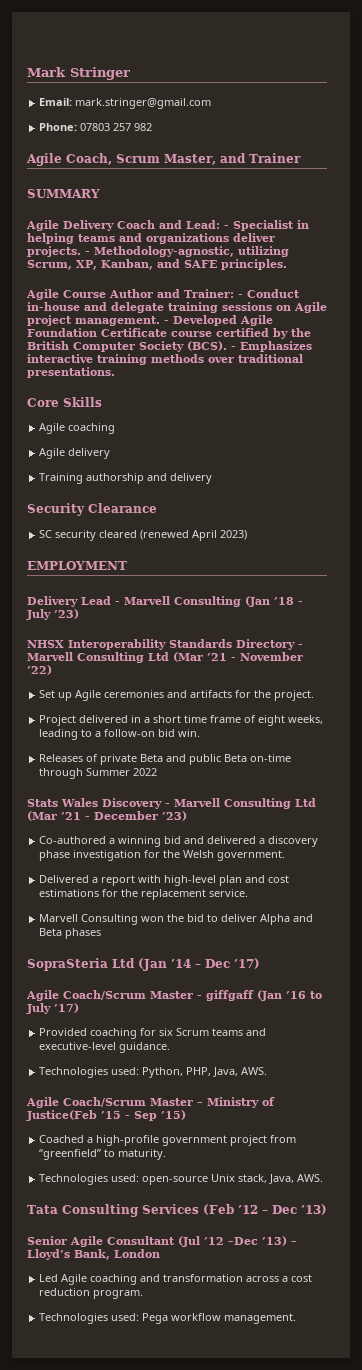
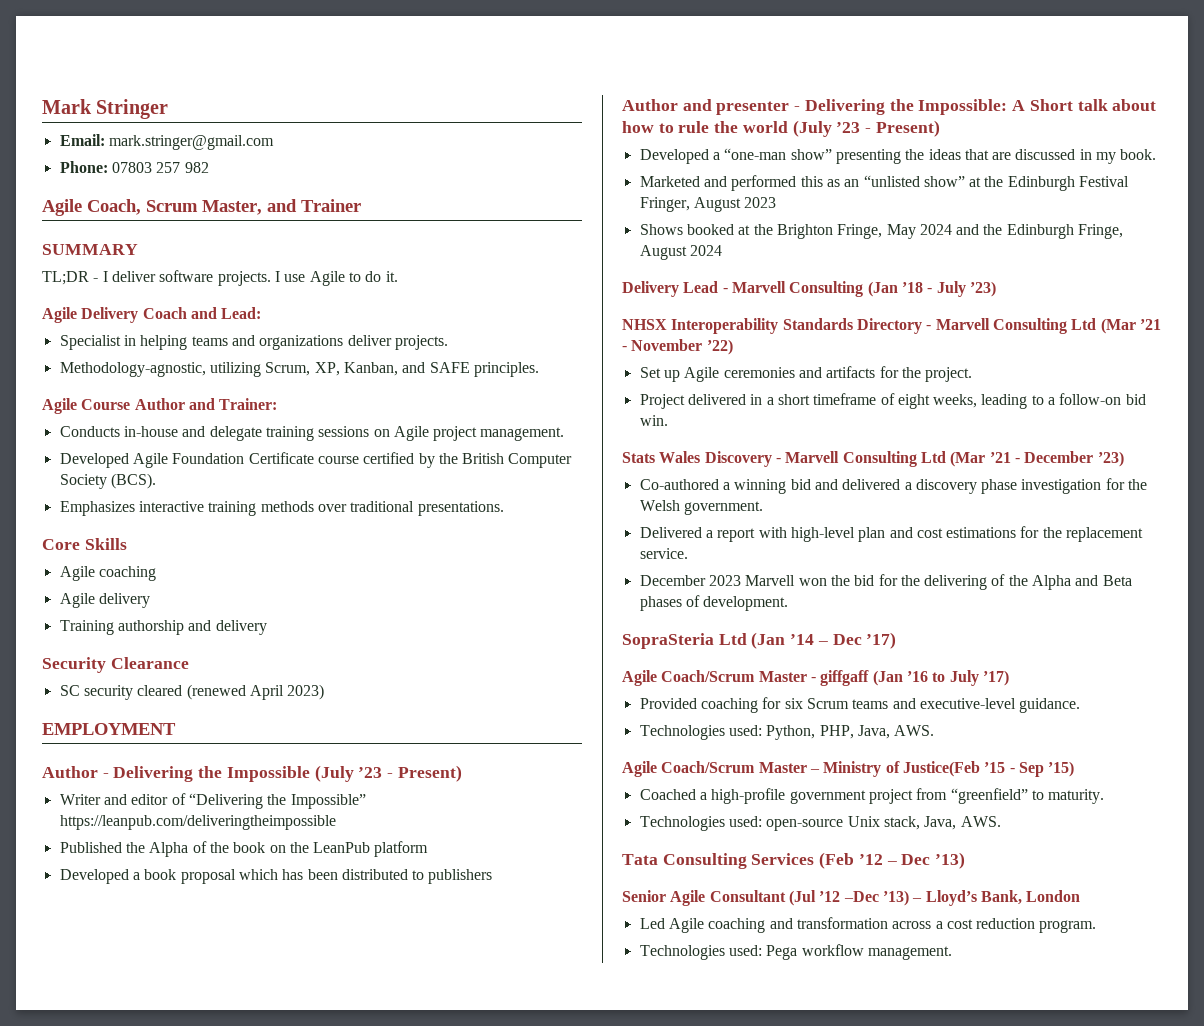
(100, 193) none -> [42,270,398,286] // TL;DR - I deliver software projects. I use Agile to do it.
[224,225,229,229] - -> (262, 313) //
[85,251,90,255] - -> (448, 342) //
[238,289,300,298] - Conduct -> [59,426,120,437] // Conducts
[164,320,169,324] - -> (565, 434) //
[231,346,236,350] - -> (156, 481) //
(127, 565) none -> [42,765,462,782] [59,793,366,809] [59,815,336,830] [59,841,429,857] [59,869,493,884] [622,99,1157,115] [622,120,940,137] [639,148,1157,164] [639,175,1130,191] [639,197,777,212] [639,224,1124,239] [639,245,722,260] // Author - Delivering the Impossible (July ’23 - Present) // Writer and editor of “Delivering the Impossible” https://leanpub.com/deliveringtheimpossible // Published the Alpha of the book on the LeanPub platform // Developed a book proposal which has been distributed to publishers // Author and presenter - Delivering the Impossible: A Short talk about how to rule the world (July ’23 - Present) // Developed a “one-man show” presenting the ideas that are discussed in my book. // Marketed and performed this as an “unlisted show” at the Edinburgh Festival Fringer, August 2023 // Shows booked at the Brighton Fringe, May 2024 and the Edinburgh Fringe, August 2024
[184,715,242,723] time frame -> [813,393,877,405] timeframe
[39,754,292,765] [39,768,158,779] // Releases of private Beta and public Beta on-time through Summer 2022 -> (668, 420) none
[39,914,258,925] Marvell Consulting won the bid to deliver -> [639,574,1028,590] December 2023 Marvell won the bid for the delivering of the
(102, 933) none -> [685,595,789,611] of development.

